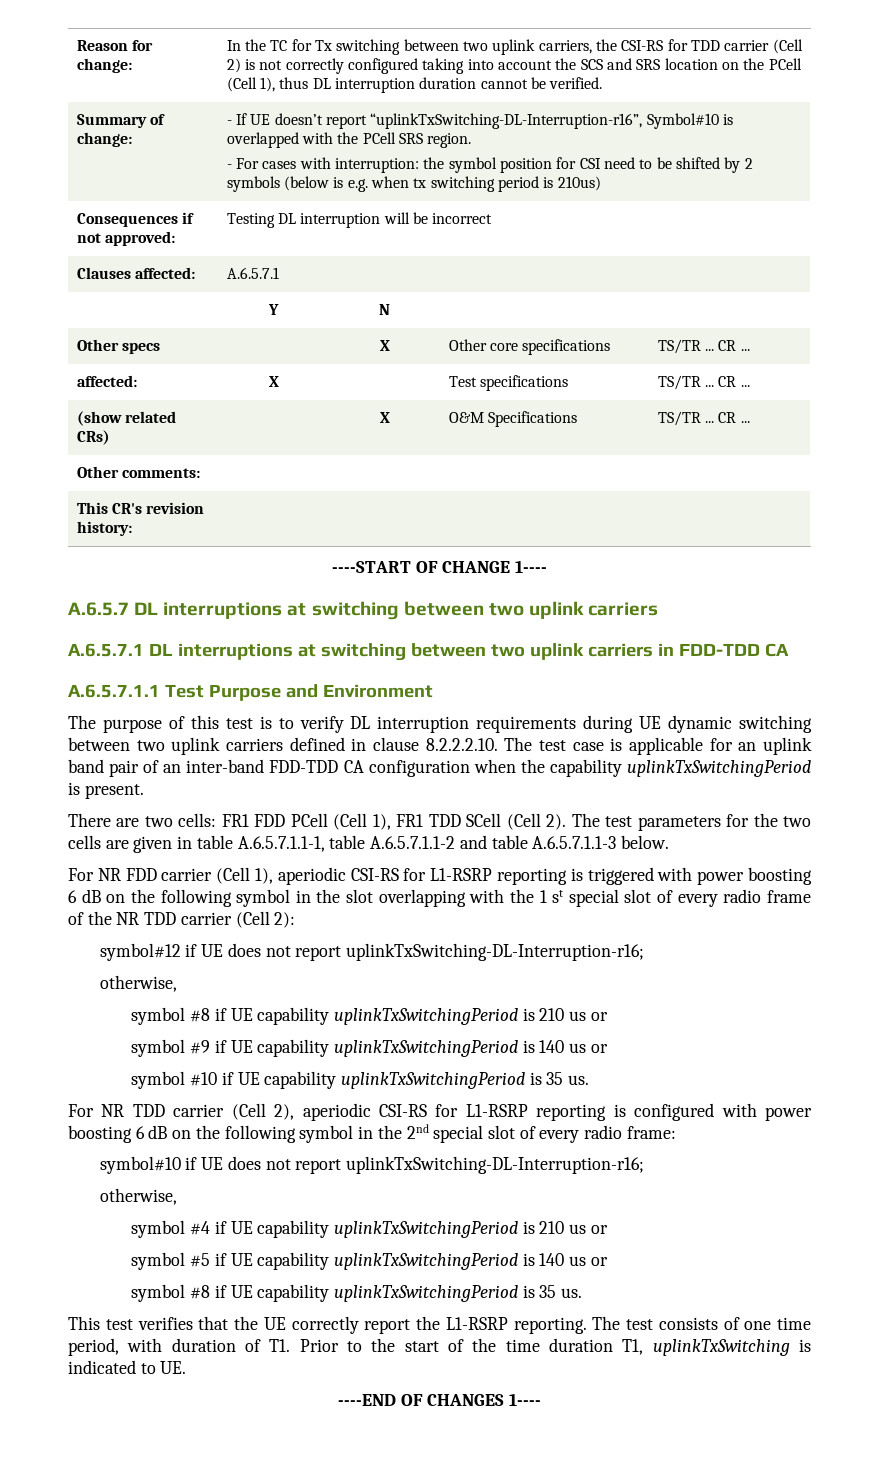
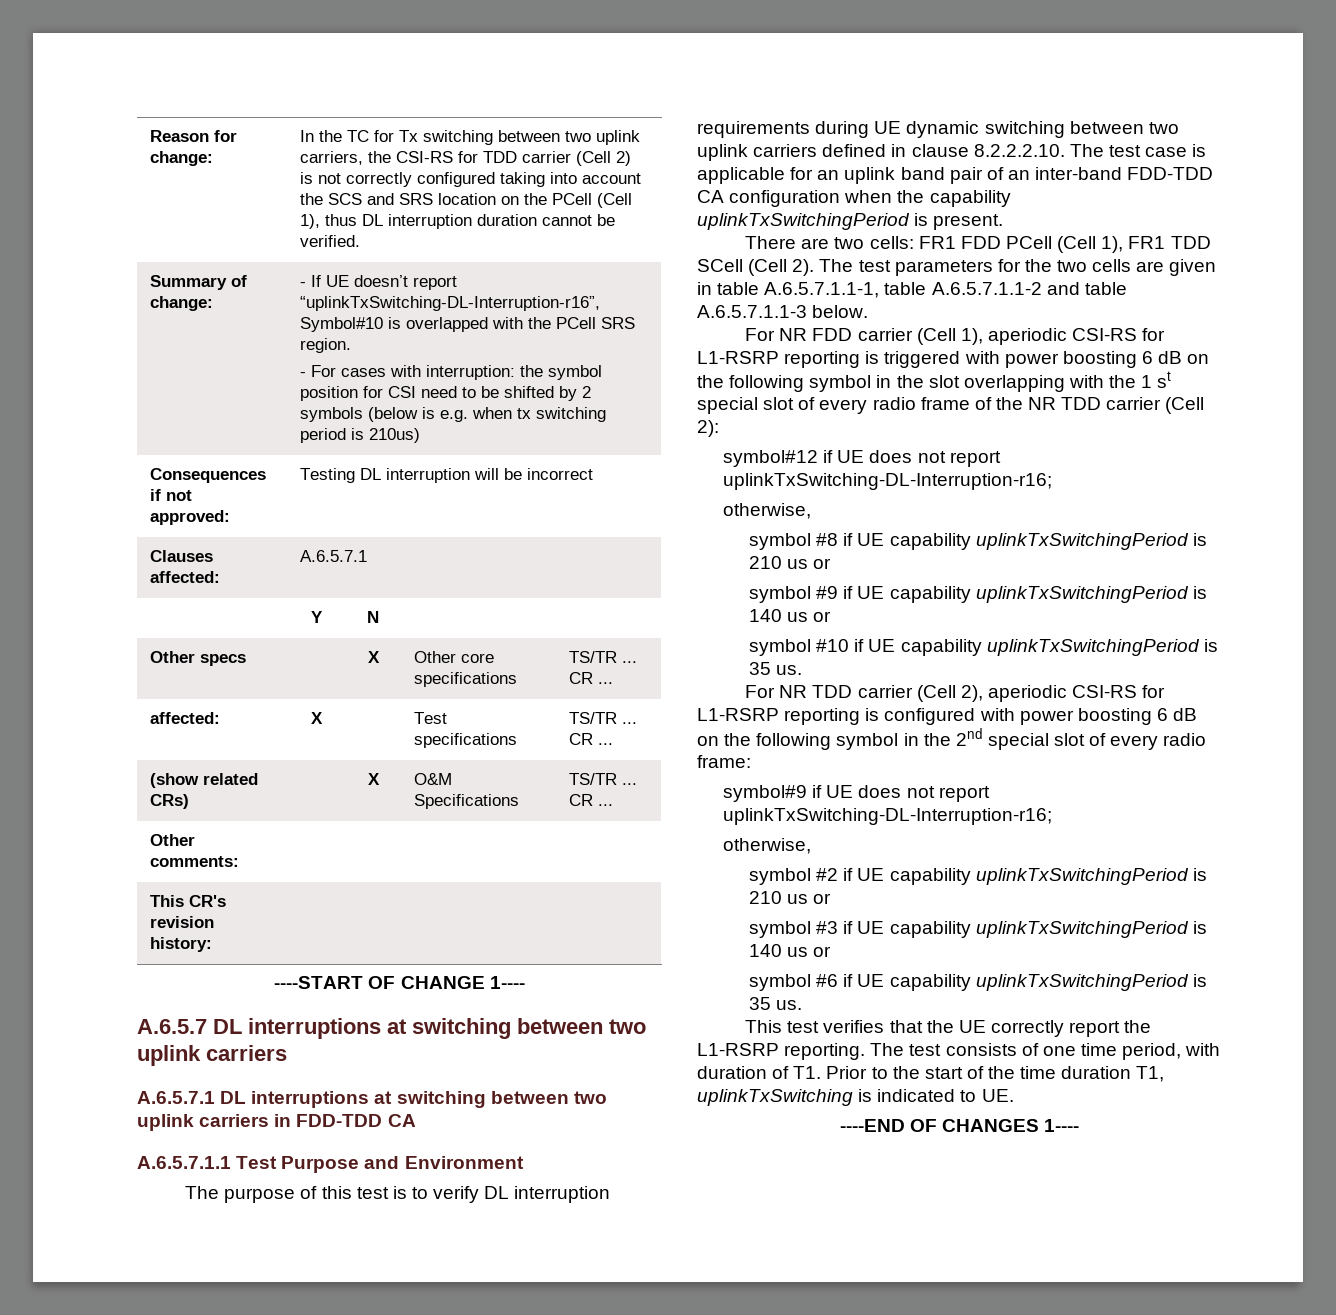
[99,1156,645,1174] [99,1188,177,1205] [131,1220,608,1238] [131,1252,608,1270] [131,1284,211,1302] symbol#10 if UE does not report uplinkTxSwitching-DL-Interruption-r16; // otherwise, // symbol #4 if UE capability uplinkTxSwitchingPeriod is 210 us or // symbol #5 if UE capability uplinkTxSwitchingPeriod is 140 us or // symbol #8 -> [723,785,990,802] [723,808,1053,825] [723,838,812,854] [749,868,1207,885] [749,891,832,904] [749,921,1207,938] [749,944,832,957] [749,974,839,991] symbol#9 if UE does not report uplinkTxSwitching-DL-Interruption-r16; // otherwise, // symbol #2 if UE capability uplinkTxSwitchingPeriod is 210 us or // symbol #3 if UE capability uplinkTxSwitchingPeriod is 140 us or // symbol #6

